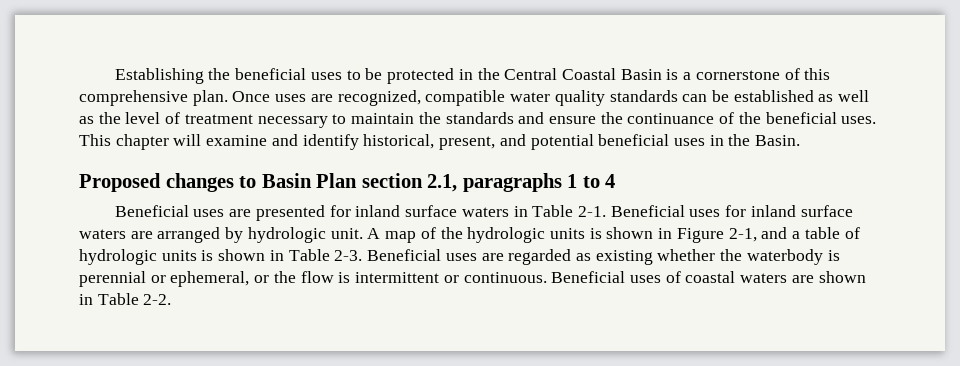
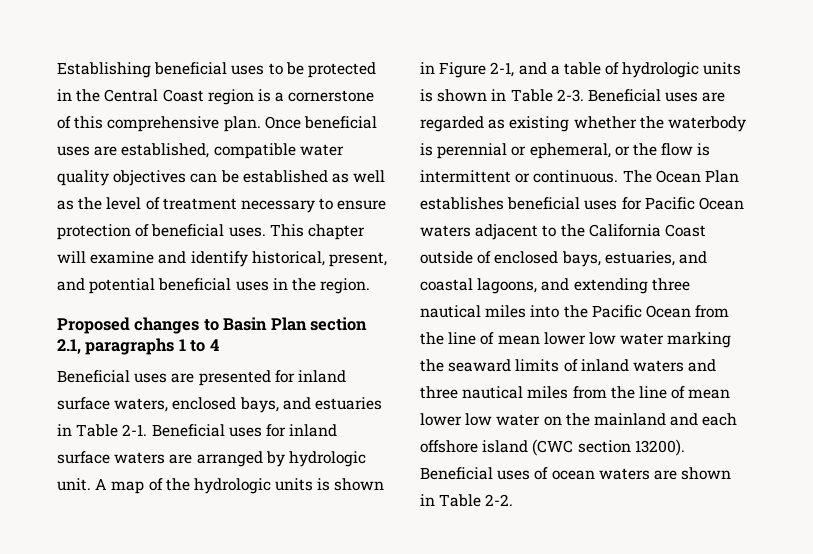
[208,68,231,80] the -> (151, 70) none
[561,68,662,80] Coastal Basin -> [162,89,254,105] Coast region
[275,90,421,106] uses are recognized, -> [303,116,377,129] [57,143,210,158] beneficial uses are established,
[609,90,678,102] standards -> [113,170,187,186] objectives
[351,112,761,124] maintain the standards and ensure the continuance of the -> [337,200,387,210] [57,224,150,240] ensure protection of
[755,135,801,146] Basin. -> [320,278,371,294] region.
[461,207,509,217] waters -> [114,397,382,413] waters, enclosed bays, and estuaries
(547, 277) none -> [622,170,739,183] [420,197,744,210] [420,224,706,240] [420,251,707,267] [420,278,690,294] [420,305,730,318] [420,332,732,348] [420,359,717,372] [420,386,731,399] [420,413,738,426] [420,439,685,456] The Ocean Plan establishes beneficial uses for Pacific Ocean waters adjacent to the California Coast outside of enclosed bays, estuaries, and coastal lagoons, and extending three nautical miles into the Pacific Ocean from the line of mean lower low water marking the seaward limits of inland waters and three nautical miles from the line of mean lower low water on the mainland and each offshore island (CWC section 13200).
[685,271,736,283] coastal -> [551,470,595,480] ocean

